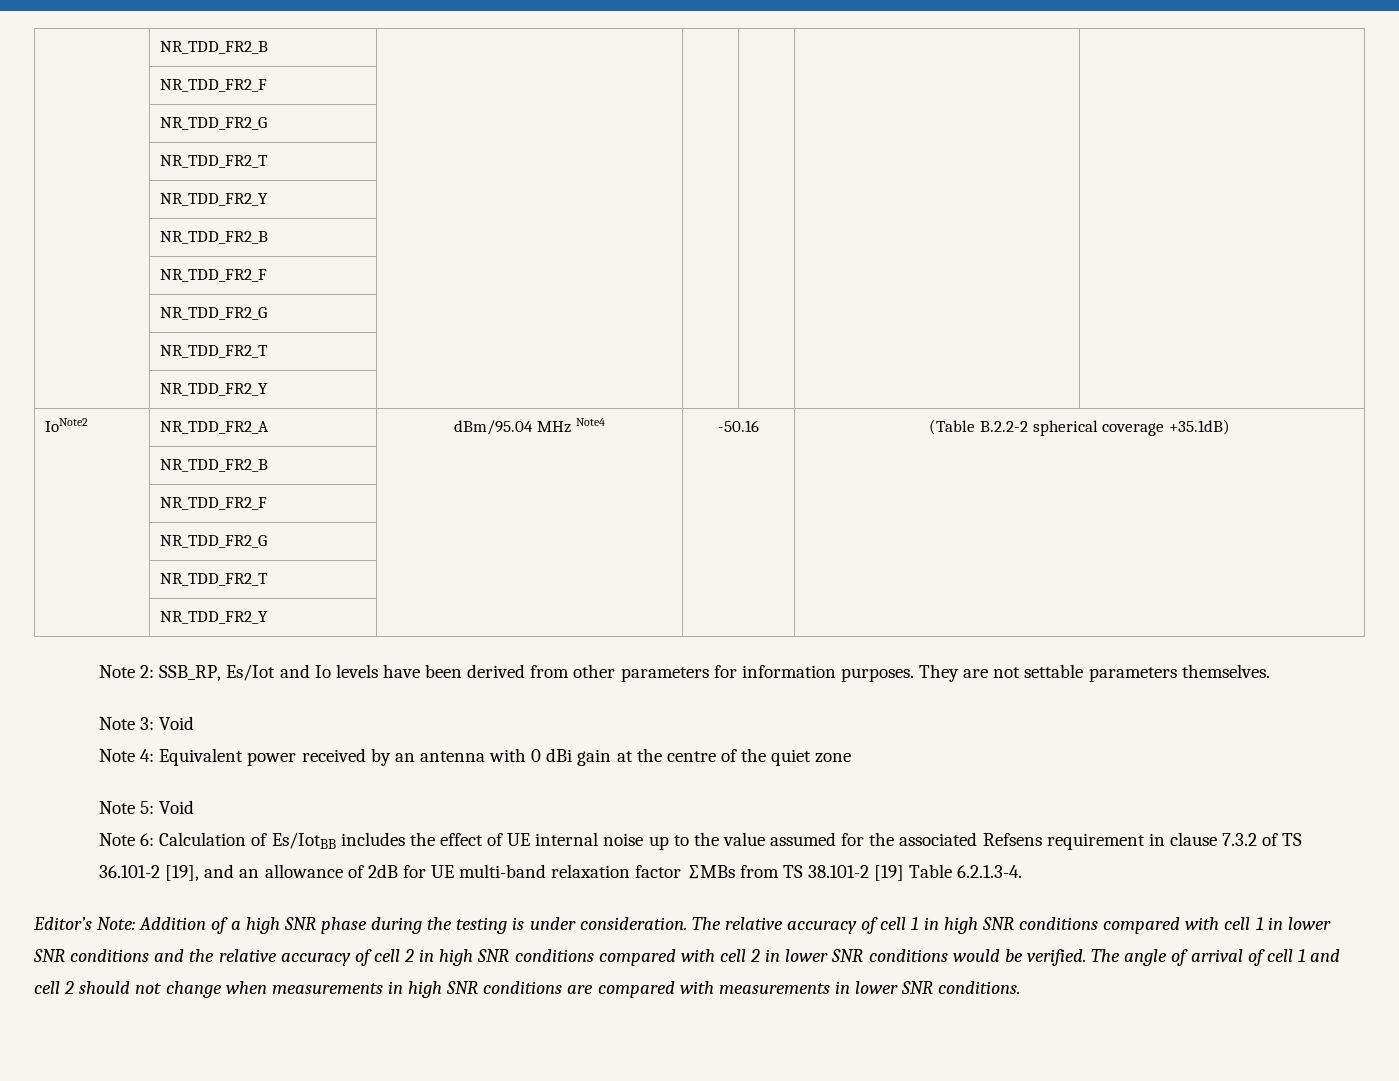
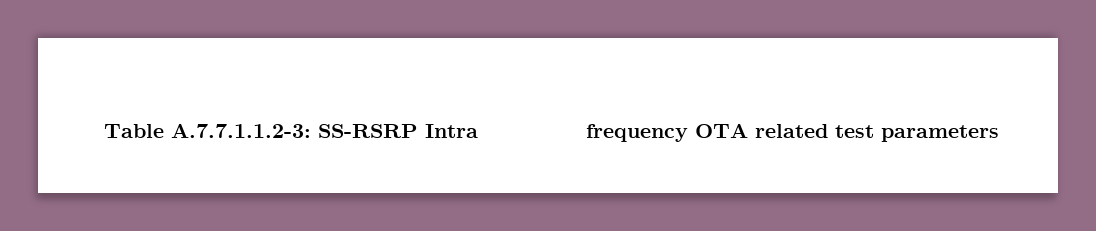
[160,41,269,54] [160,79,268,92] [160,117,268,130] [160,155,269,168] [160,193,269,206] [160,231,269,244] [160,269,268,282] [160,307,268,320] [160,345,269,358] [160,383,269,396] [45,418,89,432] [160,421,270,434] [454,418,605,435] [718,420,759,432] [929,419,1230,436] [160,459,269,472] [160,497,268,510] [160,535,268,548] [160,573,269,586] [160,611,269,624] [98,664,1270,682] [98,716,195,730] [98,748,852,766] [98,800,195,814] [98,832,1303,850] [98,864,1023,881] [33,917,1331,934] [33,949,1341,966] [34,981,1021,998] | NR_TDD_FR2_B | | | | | // | NR_TDD_FR2_F | | | | | // | NR_TDD_FR2_G | | | | | // | NR_TDD_FR2_T | | | | | // | NR_TDD_FR2_Y | | | | | // | NR_TDD_FR2_B | | | | | // | NR_TDD_FR2_F | | | | | // | NR_TDD_FR2_G | | | | | // | NR_TDD_FR2_T | | | | | // | NR_TDD_FR2_Y | | | | | // IoNote2 | NR_TDD_FR2_A | dBm/95.04 MHz Note4 | -50.16 | (Table B.2.2-2 spherical coverage +35.1dB) // | NR_TDD_FR2_B | | | // | NR_TDD_FR2_F | | | // | NR_TDD_FR2_G | | | // | NR_TDD_FR2_T | | | // | NR_TDD_FR2_Y | | | // Note 2: SSB_RP, Es/Iot and Io levels have been derived from other parameters for information purposes. They are not settable parameters themselves. // Note 3: Void // Note 4: Equivalent power received by an antenna with 0 dBi gain at the centre of the quiet zone // Note 5: Void // Note 6: Calculation of Es/IotBB includes the effect of UE internal noise up to the value assumed for the associated Refsens requirement in clause 7.3.2 of TS 36.101-2 [19], and an allowance of 2dB for UE multi-band relaxation factor ∑MBs from TS 38.101-2 [19] Table 6.2.1.3-4. // Editor’s Note: Addition of a high SNR phase during the testing is under consideration. The relative accuracy of cell 1 in high SNR conditions compared with cell 1 in lower SNR conditions and the relative accuracy of cell 2 in high SNR conditions compared with cell 2 in lower SNR conditions would be verified. The angle of arrival of cell 1 and cell 2 should not change when measurements in high SNR conditions are compared with measurements in lower SNR conditions. -> [103,123,999,142] Table A.7.7.1.1.2-3: SS-RSRP Intra frequency OTA related test parameters

